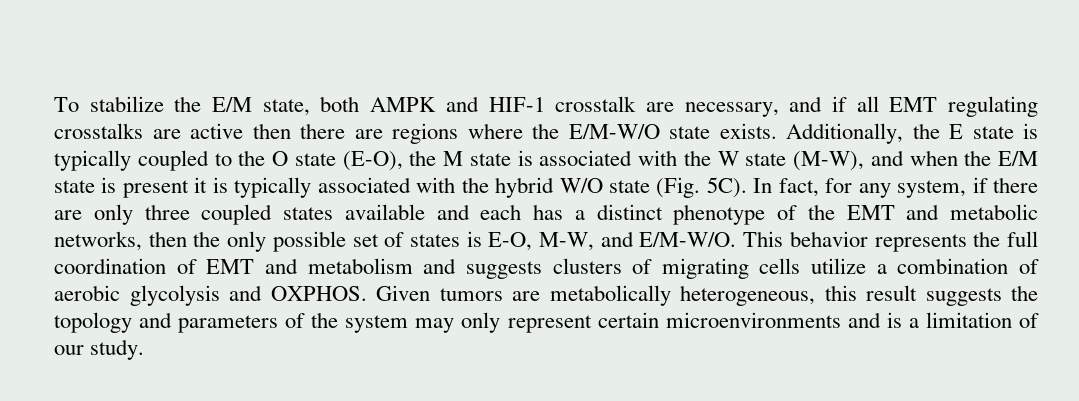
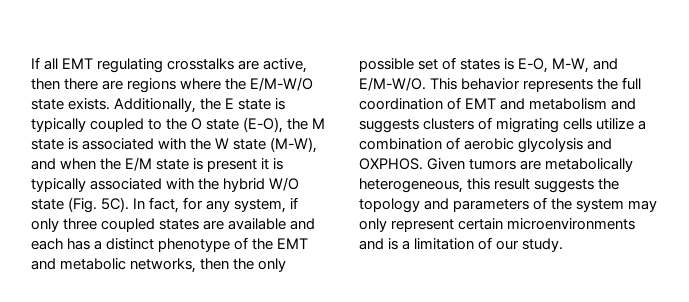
[54,96,847,117] To stabilize the E/M state, both AMPK and HIF-1 crosstalk are necessary, and if -> [31,57,40,69] If
[190,123,243,139] active -> [263,58,308,73] active,
[993,177,1039,193] [54,210,82,220] there are -> (299, 203) none
(333, 213) none -> [203,220,225,230] are

